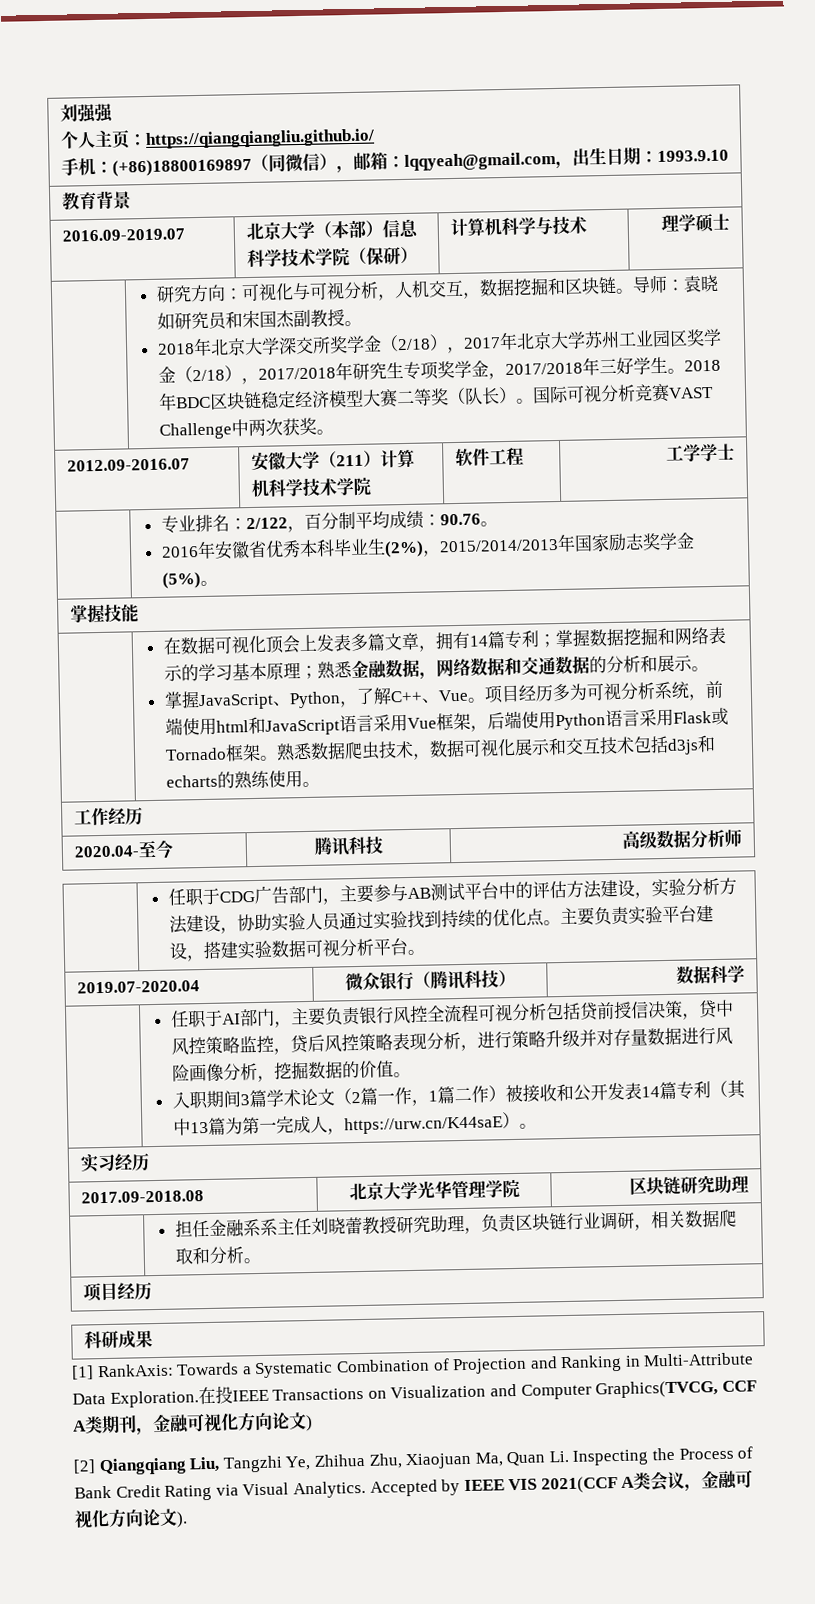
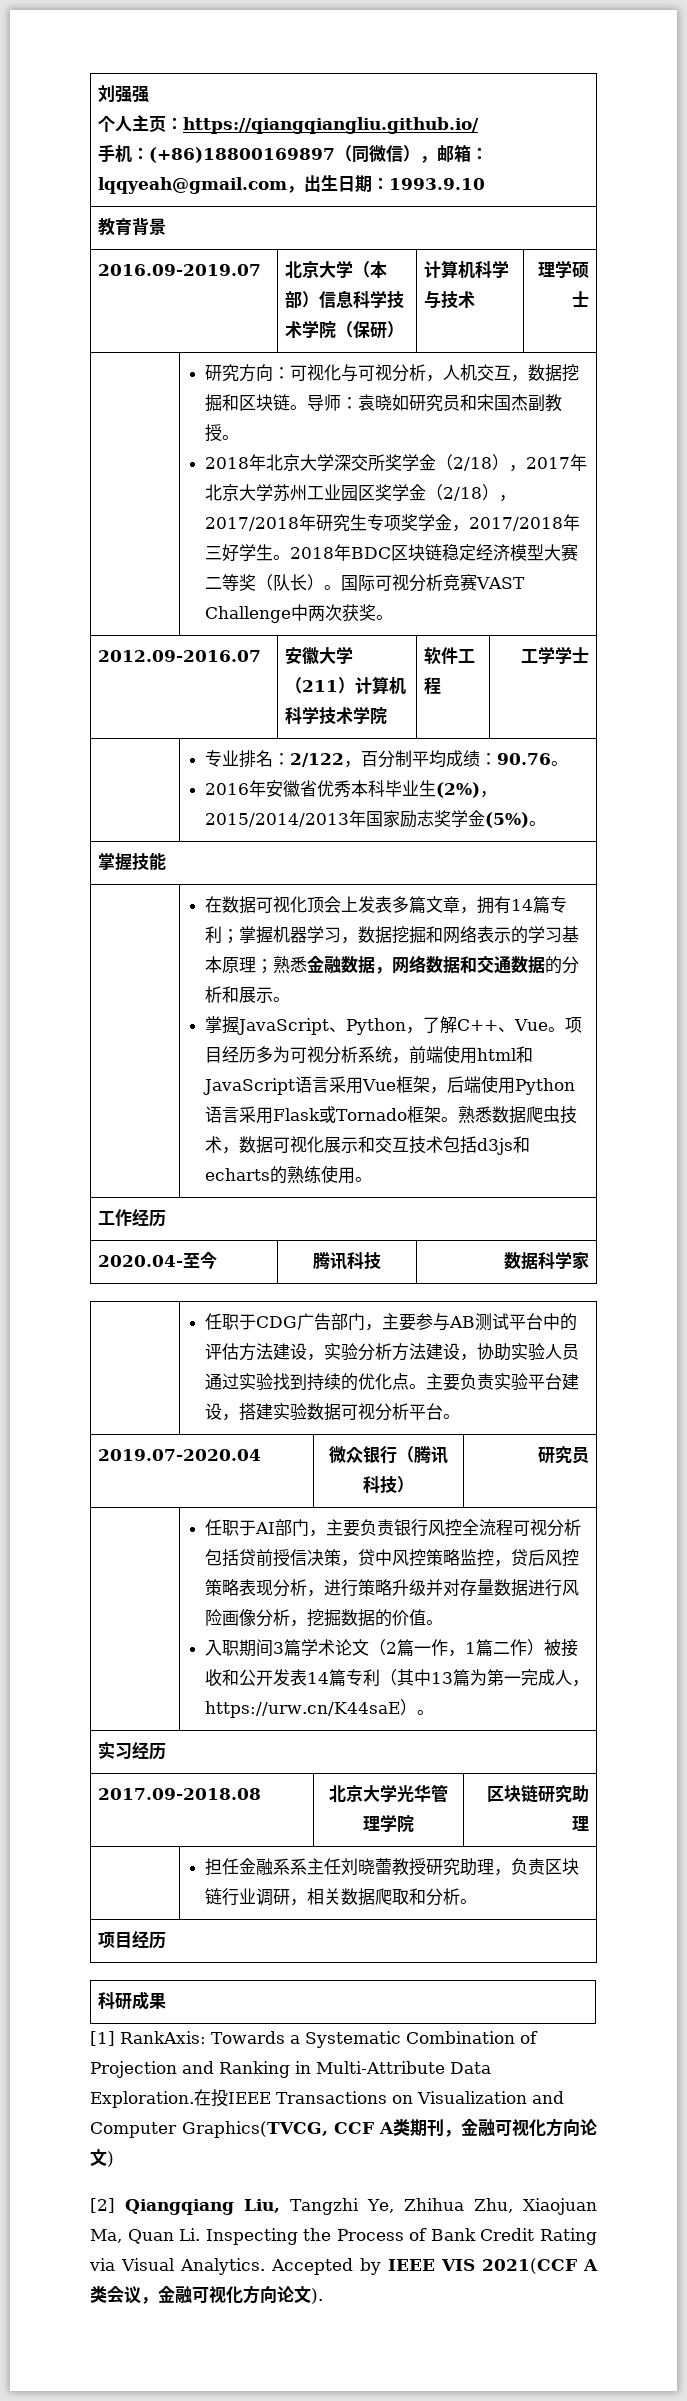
(590, 638) none -> [273,926,359,944] 机器学习，
[622,829,743,850] 高级数据分析师 -> [504,1251,590,1270] 数据科学家
[676,965,746,985] 数据科学 -> [538,1446,590,1464] 研究员

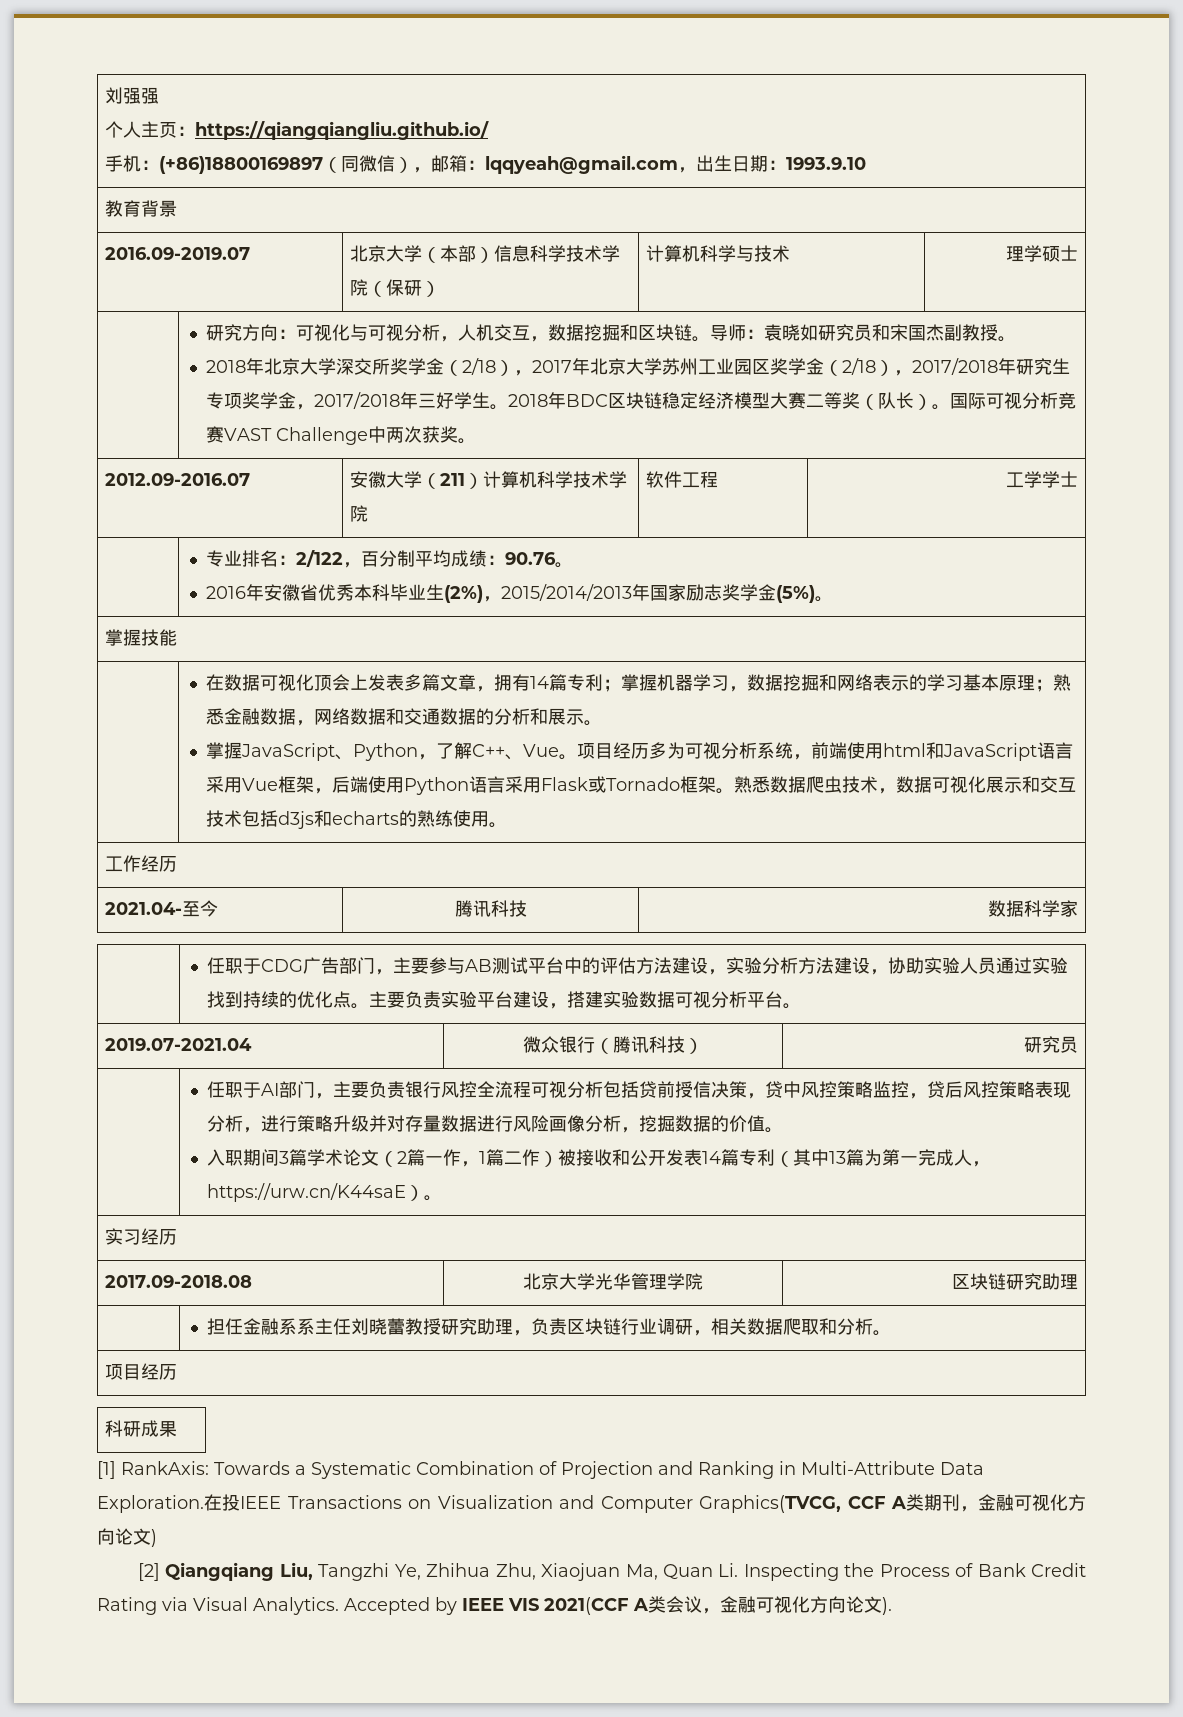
[97,1255,183,1267] 2020.04- -> [105,902,183,915] 2021.04-
[97,1449,261,1461] 2019.07-2020.04 -> [105,1038,253,1051] 2019.07-2021.04

